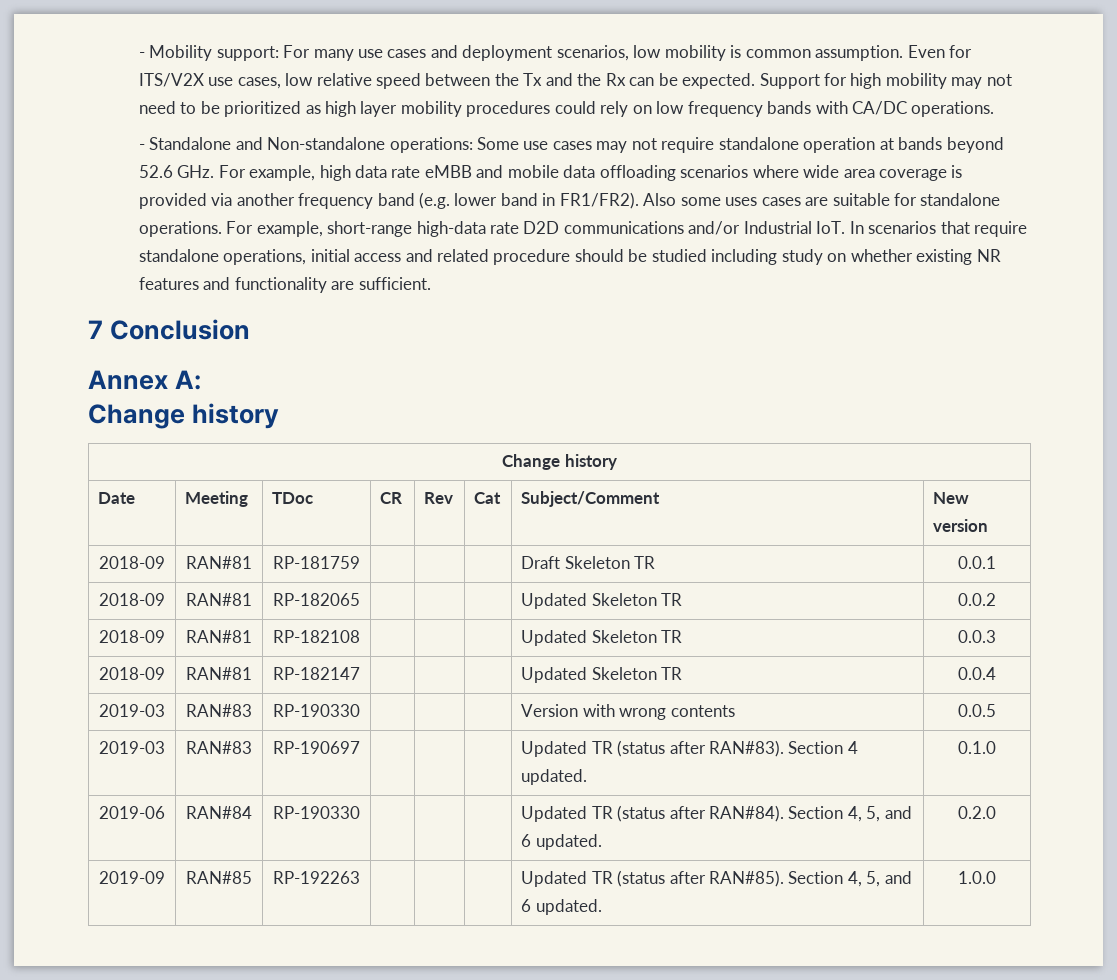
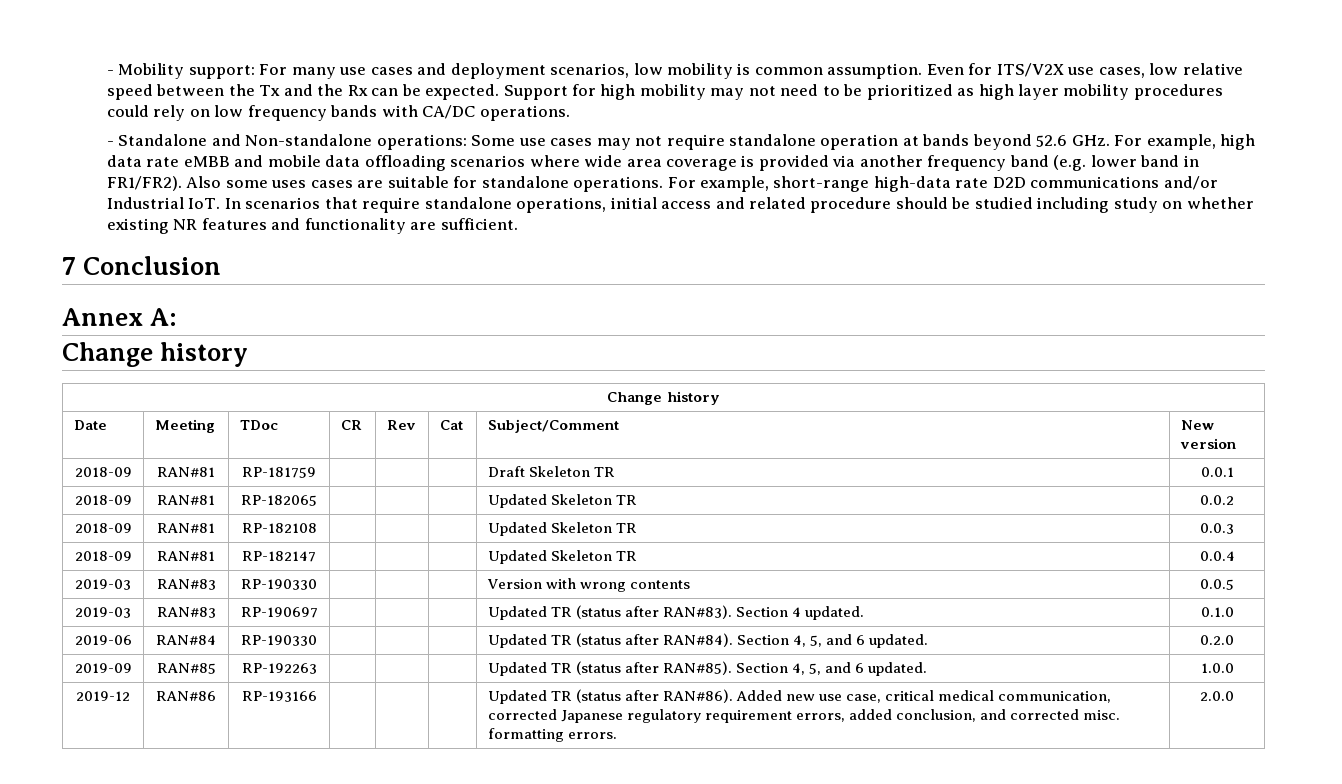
(996, 877) none -> [76,691,130,701] [156,691,216,701] [241,691,317,702] [487,689,1112,704] [487,709,1121,723] [487,728,617,742] [1200,691,1234,701] // 2019-12 | RAN#86 | RP-193166 | | | | Updated TR (status after RAN#86). Added new use case, critical medical communication, corrected Japanese regulatory requirement errors, added conclusion, and corrected misc. formatting errors. | 2.0.0

